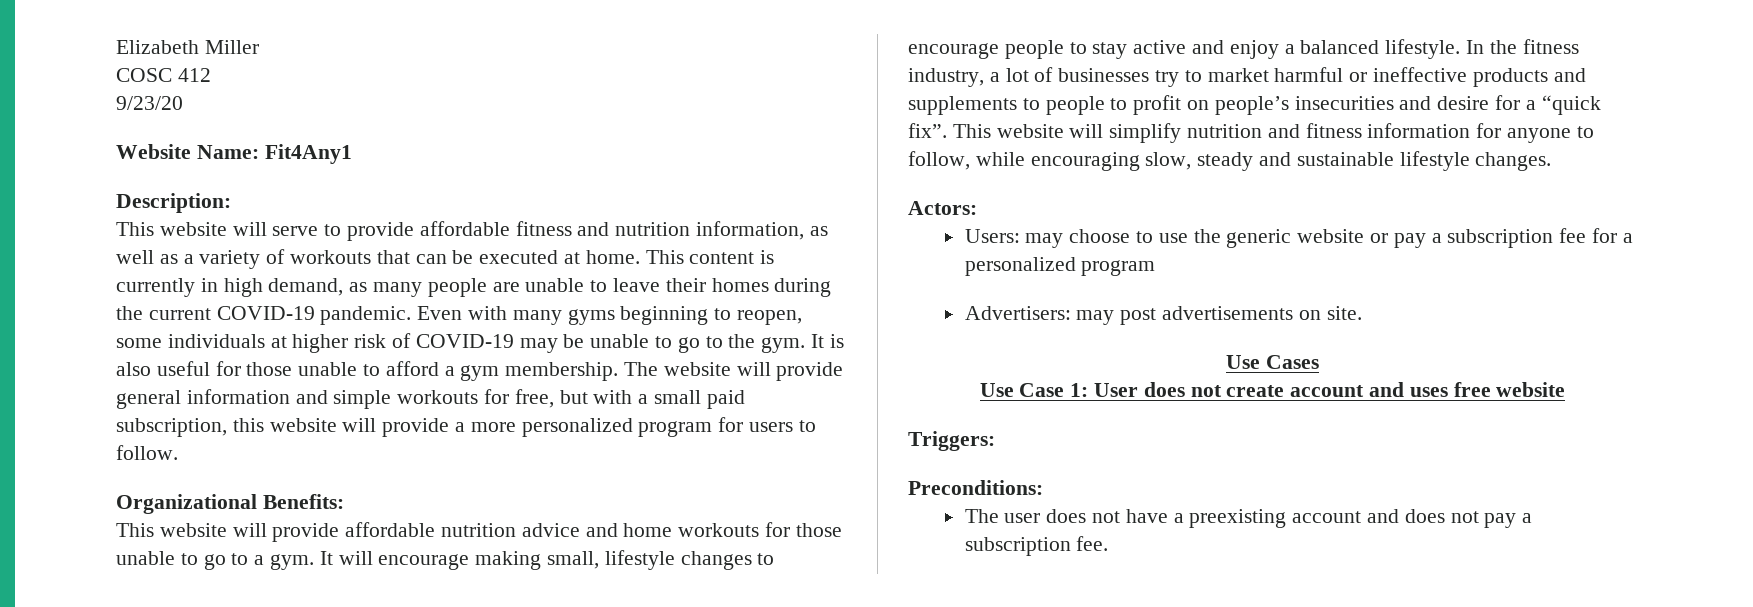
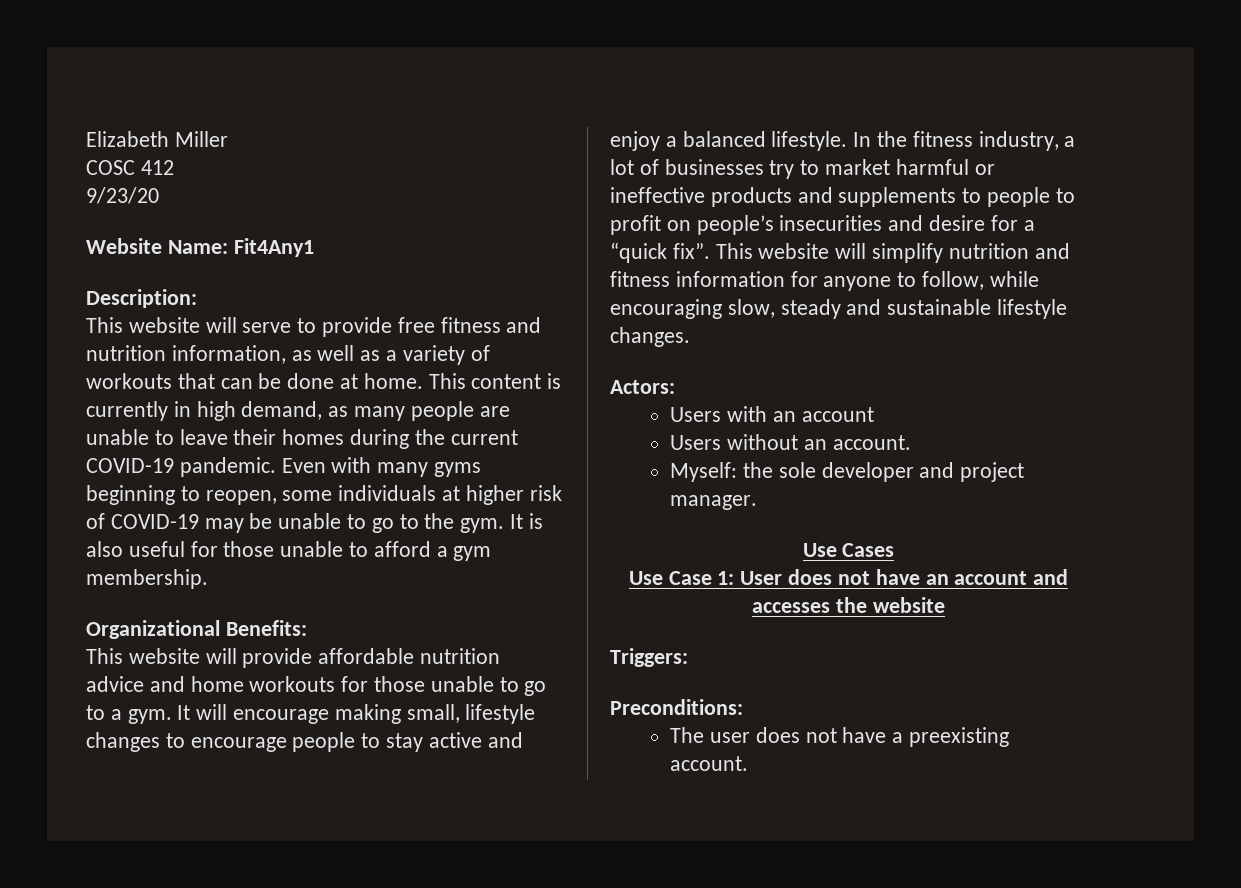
[419,221,510,236] affordable -> [397,317,435,333] free
[479,250,559,264] executed -> [287,373,335,389] done
[624,362,844,381] [116,389,745,409] [116,417,816,437] [116,445,178,460] The website will provide general information and simple workouts for free, but with a small paid subscription, this website will provide a more personalized program for users to follow. -> (208, 579) none
[964,228,1633,248] [964,257,1156,276] [964,306,1362,325] Users: may choose to use the generic website or pay a subscription fee for a personalized program // Advertisers: may post advertisements on site. -> [670,406,874,422] [670,434,911,450] [670,462,1025,482] [670,495,758,510] Users with an account // Users without an account. // Myself: the sole developer and project manager.
[1226,382,1491,397] create account and uses free -> [875,569,1069,585] [752,597,867,613] have an account and accesses the
[1292,509,1533,528] [964,536,1109,556] account and does not pay a subscription fee. -> [670,756,749,771] account.

